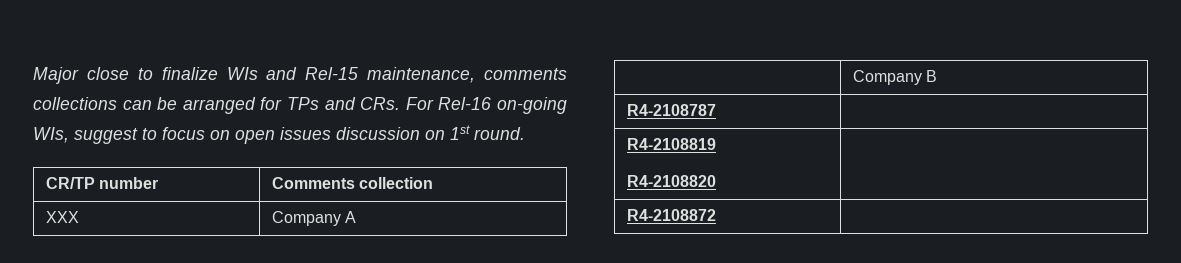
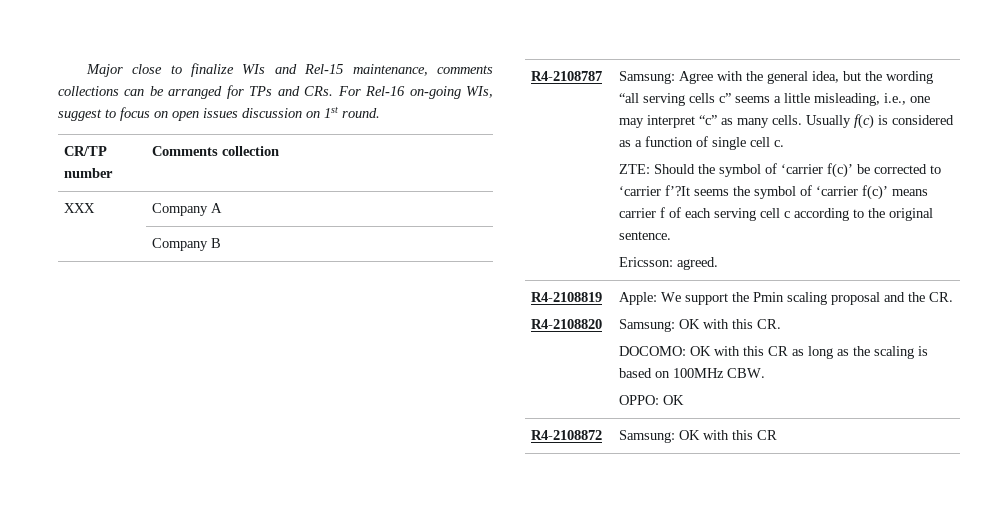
[627,138,717,150] [627,175,717,187] [627,209,717,221] // R4-2108819 // R4-2108820 | // R4-2108872 | -> [618,71,933,84] [618,93,930,106] [618,114,954,129] [618,136,784,150] [618,163,941,178] [618,185,928,200] [618,207,933,221] [618,231,671,240] [618,257,718,270] [530,292,602,302] [530,319,602,329] [618,292,953,305] [618,319,781,332] [618,346,928,359] [618,368,765,378] [618,395,684,405] [530,430,602,440] [618,430,777,443] Samsung: Agree with the general idea, but the wording “all serving cells c” seems a little misleading, i.e., one may interpret “c” as many cells. Usually f(c) is considered as a function of single cell c. // ZTE: Should the symbol of ‘carrier f(c)’ be corrected to ‘carrier f’?It seems the symbol of ‘carrier f(c)’ means carrier f of each serving cell c according to the original sentence. // Ericsson: agreed. // R4-2108819 // R4-2108820 | Apple: We support the Pmin scaling proposal and the CR. // Samsung: OK with this CR. // DOCOMO: OK with this CR as long as the scaling is based on 100MHz CBW. // OPPO: OK // R4-2108872 | Samsung: OK with this CR

